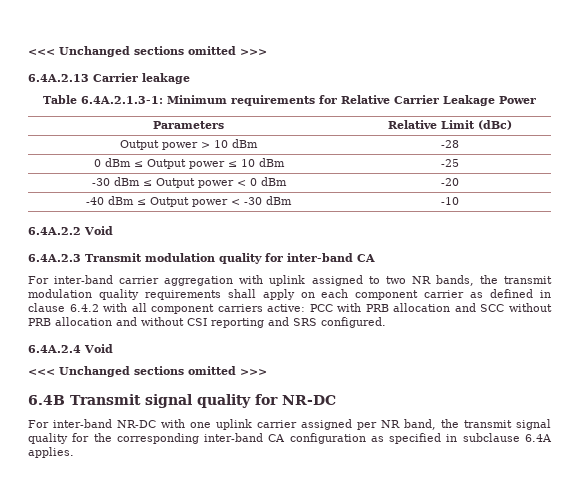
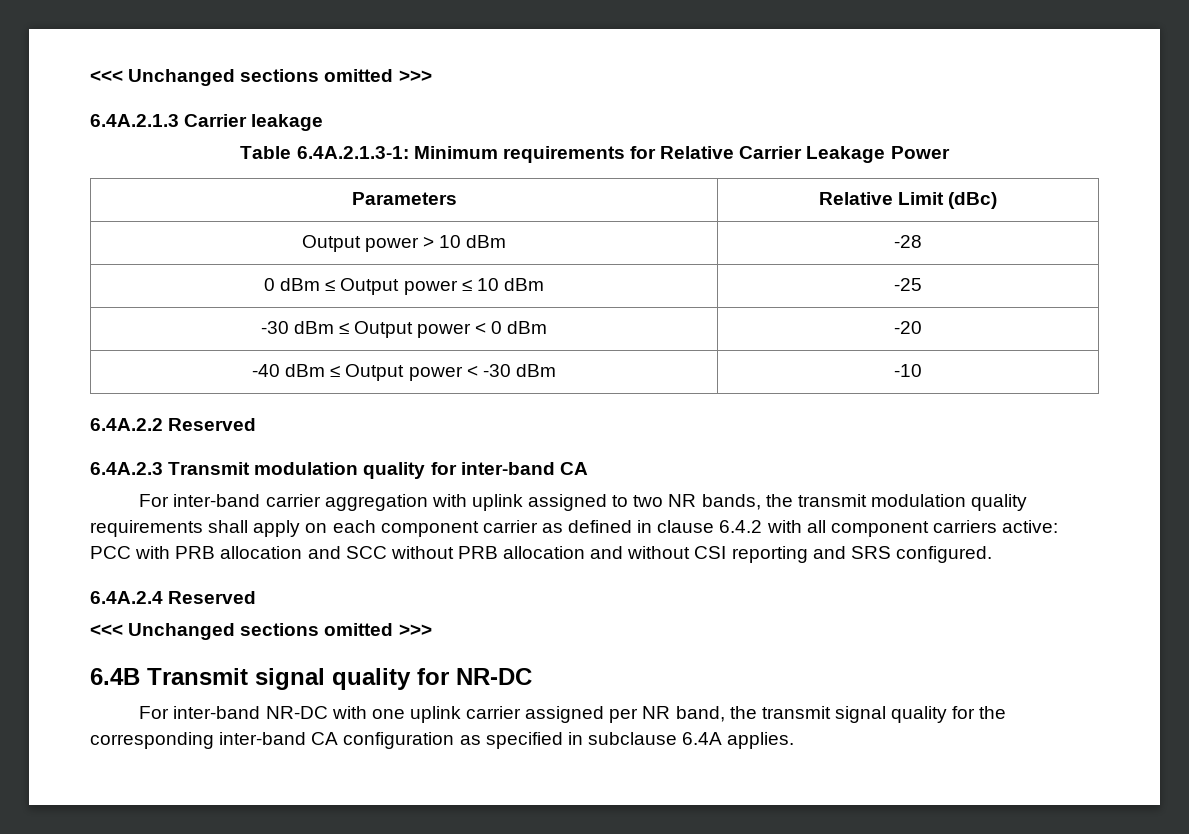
[28,46,267,57] [28,74,89,82] <<< Unchanged sections omitted >>> // 6.4A.2.13 -> [90,69,432,86] [90,114,179,127] <<< Unchanged sections omitted >>> // 6.4A.2.1.3
[84,226,113,235] Void -> [168,418,257,431] Reserved
[84,344,113,353] Void -> [168,591,257,604] Reserved

